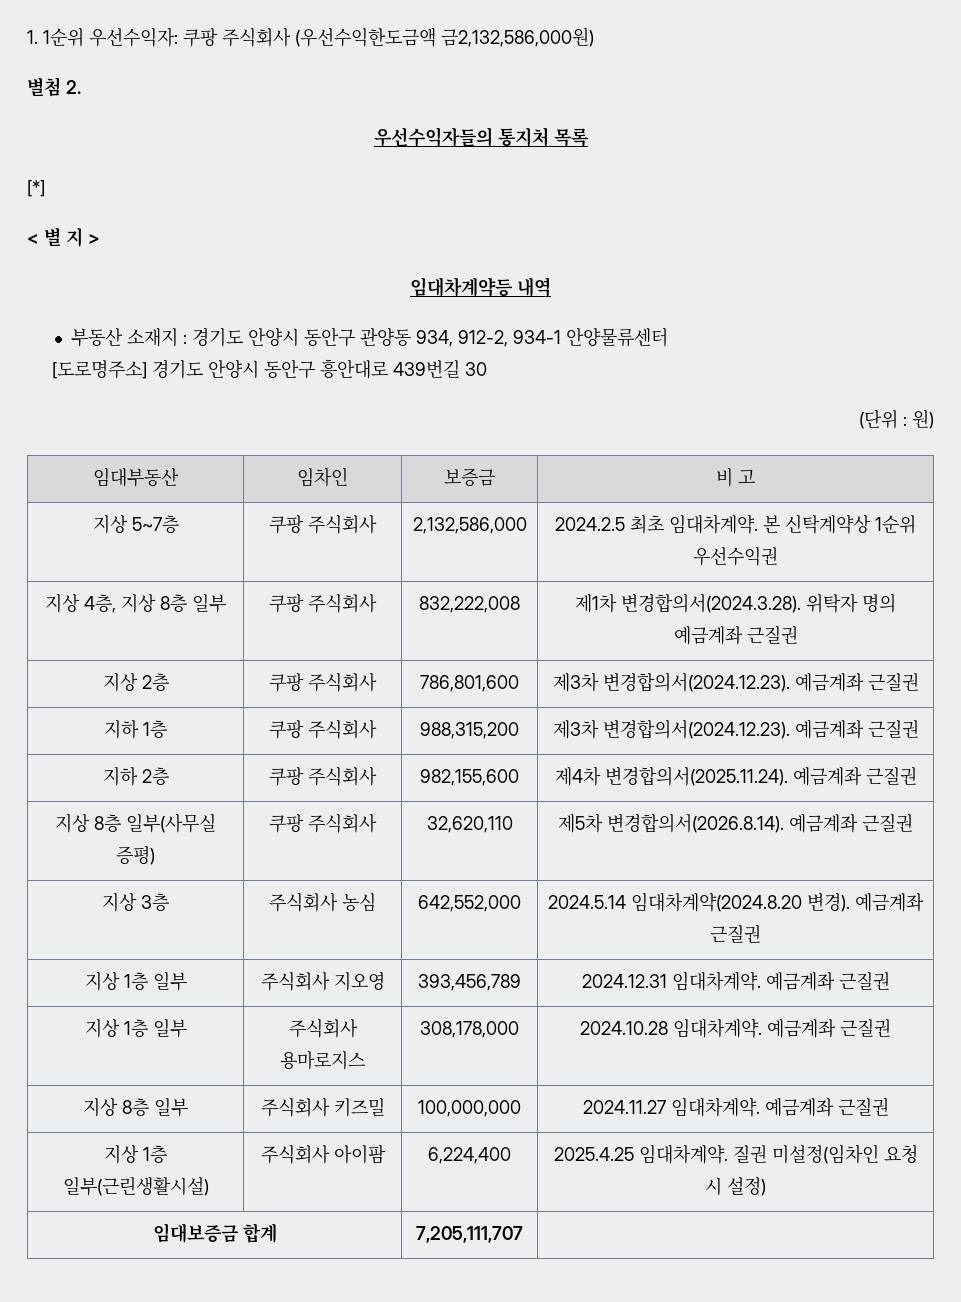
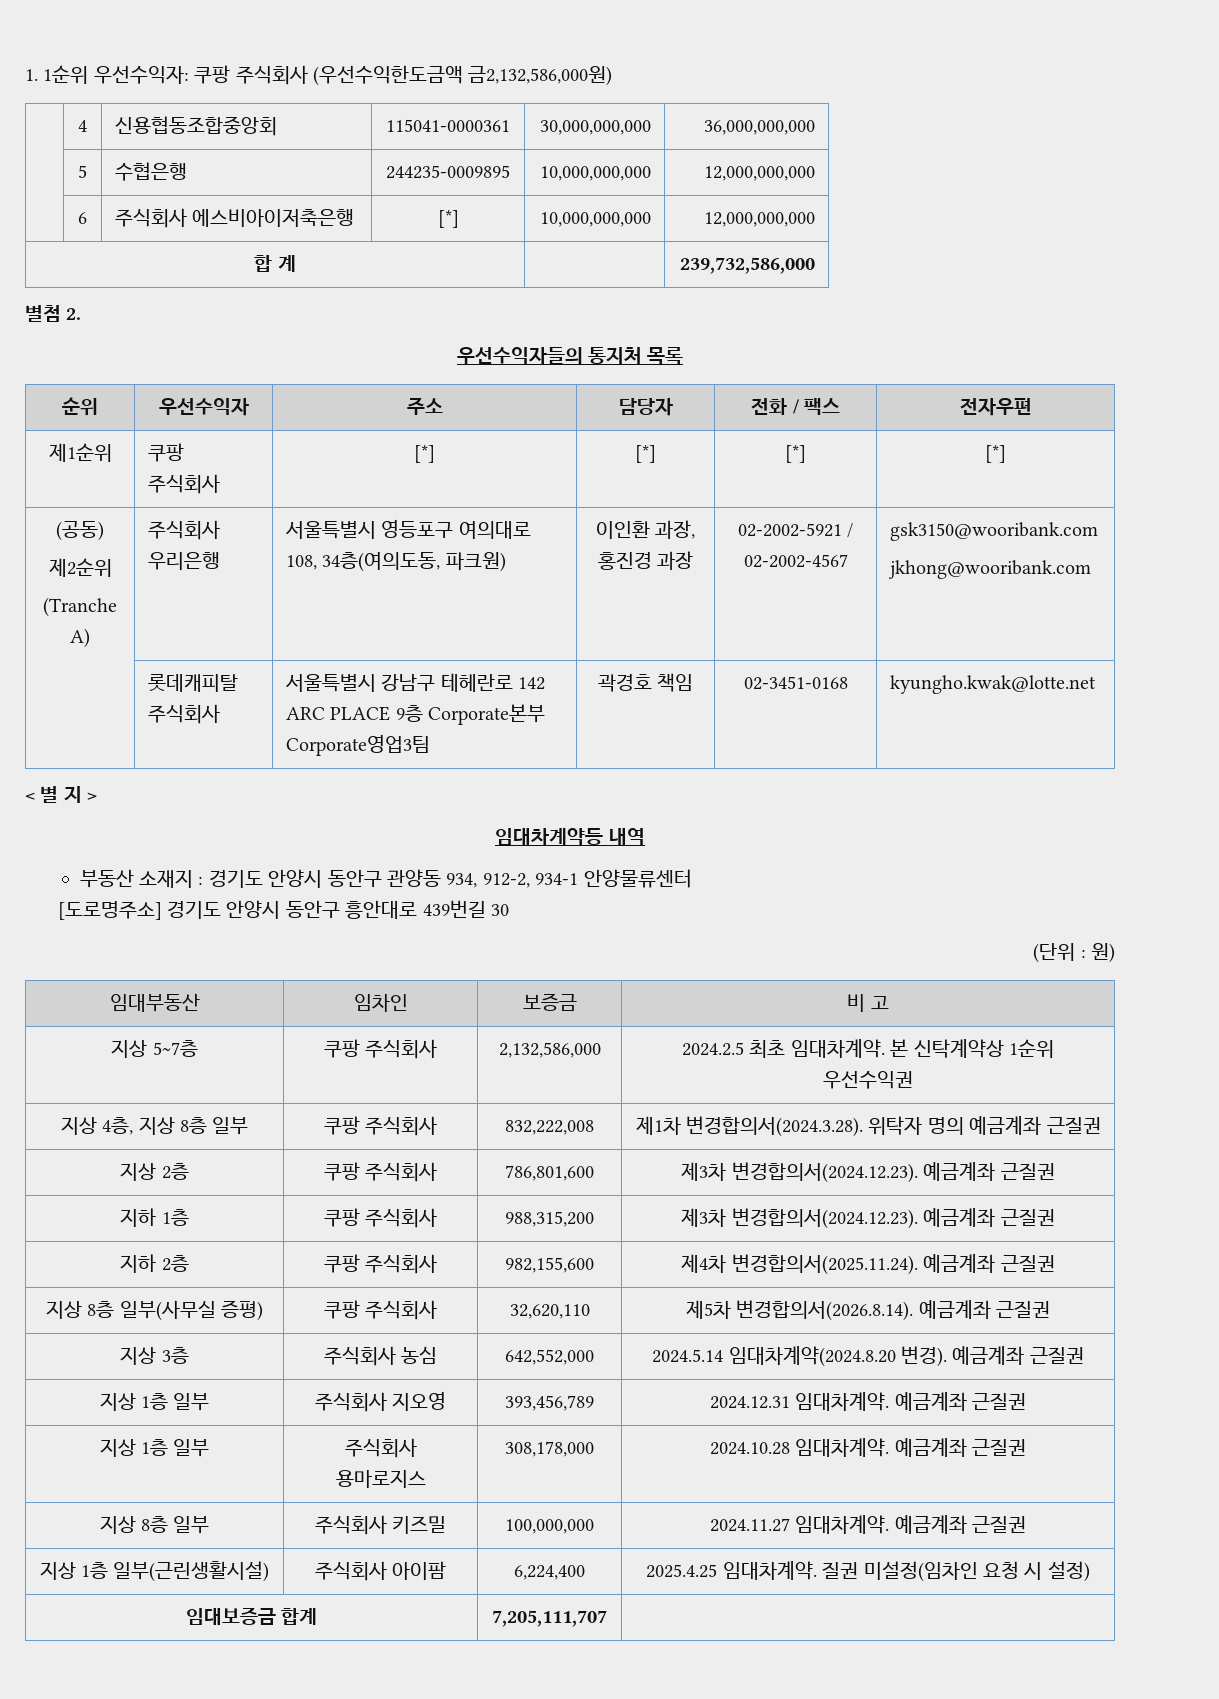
(594, 37) none -> [78,120,87,132] [115,116,278,136] [386,119,510,132] [539,120,651,135] [703,120,815,135] [78,165,87,178] [115,162,188,181] [386,165,510,179] [539,166,651,181] [703,166,815,181] [78,212,87,224] [115,208,355,228] [437,210,459,228] [539,212,651,227] [703,212,815,227] [254,255,296,272] [679,257,815,274] // | 4 | 신용협동조합중앙회 | 115041-0000361 | 30,000,000,000 | 36,000,000,000 // | 5 | 수협은행 | 244235-0009895 | 10,000,000,000 | 12,000,000,000 // | 6 | 주식회사 에스비아이저축은행 | [*] | 10,000,000,000 | 12,000,000,000 // 합 계 | | 239,732,586,000
[27,180,45,197] // [*] -> [62,397,98,416] [158,398,249,416] [406,397,443,415] [618,398,673,416] [751,398,840,415] [959,398,1032,416] [48,443,112,462] [148,443,185,462] [148,474,221,494] [414,445,435,463] [635,445,656,463] [785,445,806,463] [985,445,1006,463] [56,521,104,541] [48,558,112,577] [43,597,117,617] [70,628,90,648] [148,520,221,540] [148,551,221,570] [285,519,531,539] [286,552,506,572] [595,520,696,539] [597,551,694,570] [737,523,854,538] [743,554,848,568] [890,522,1099,541] [889,560,1092,579] [148,674,239,692] [148,704,221,724] [285,673,546,692] [286,704,546,725] [286,734,431,756] [597,673,694,692] [743,676,848,690] [890,675,1097,694] // 순위 | 우선수익자 | 주소 | 담당자 | 전화 / 팩스 | 전자우편 // 제1순위 | 쿠팡 주식회사 | [*] | [*] | [*] | [*] // (공동) // 제2순위 // (Tranche A) | 주식회사 우리은행 | 서울특별시 영등포구 여의대로 108, 34층(여의도동, 파크원) | 이인환 과장, 홍진경 과장 | 02-2002-5921 / 02-2002-4567 | gsk3150@wooribank.com // jkhong@wooribank.com // | 롯데캐피탈 주식회사 | 서울특별시 강남구 테헤란로 142 ARC PLACE 9층 Corporate본부 Corporate영업3팀 | 곽경호 책임 | 02-3451-0168 | kyungho.kwak@lotte.net

